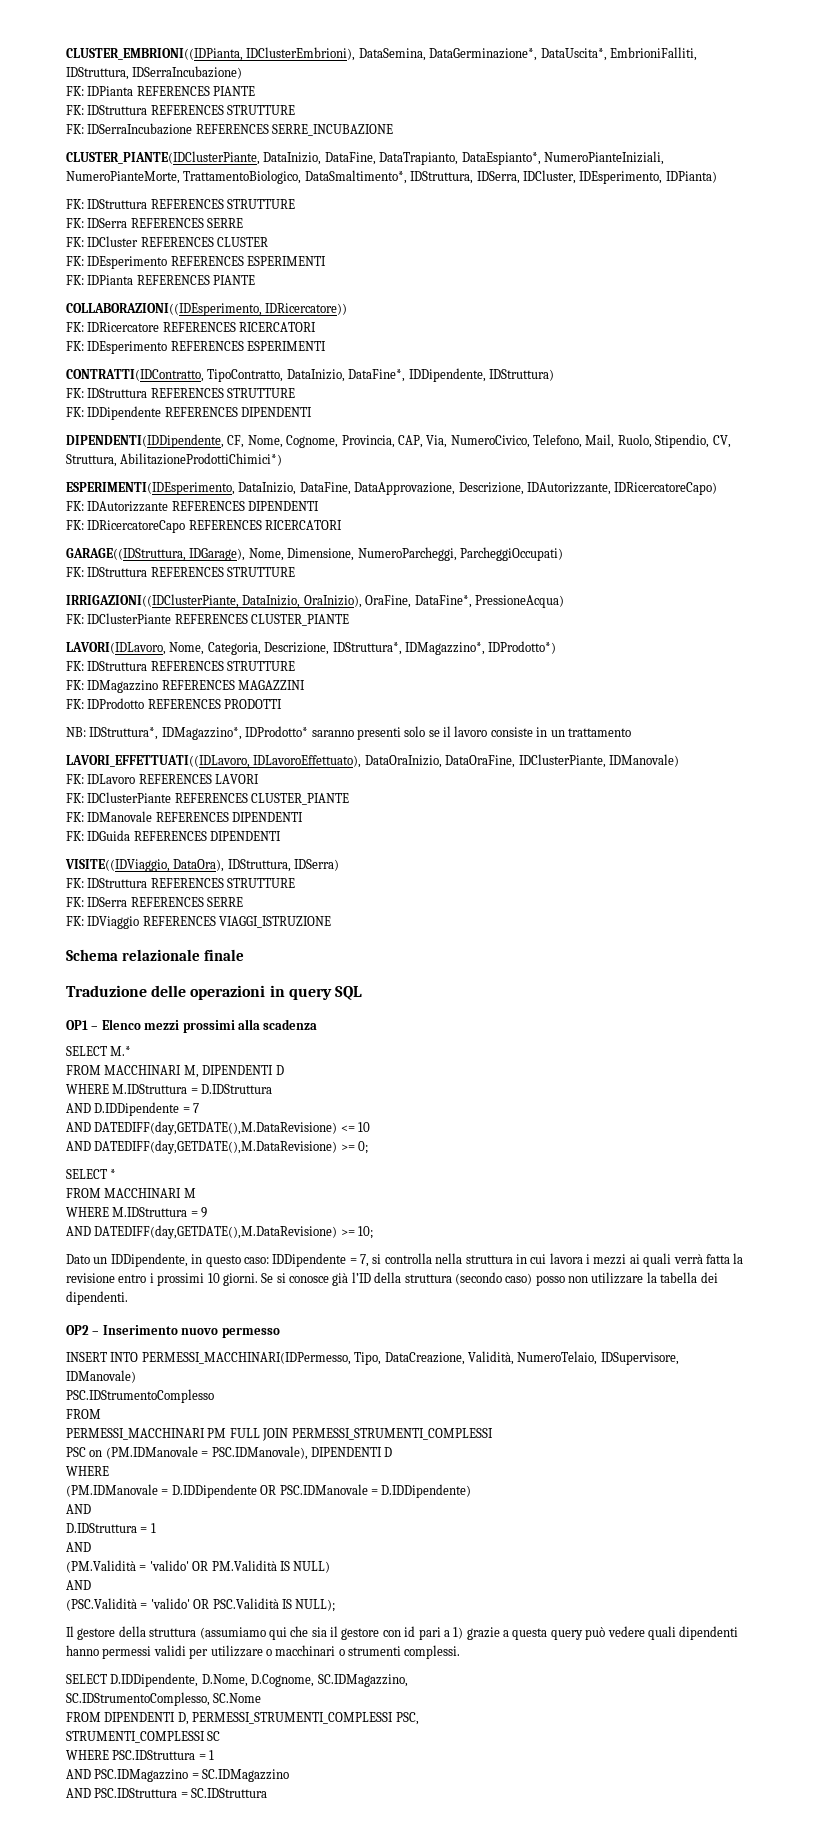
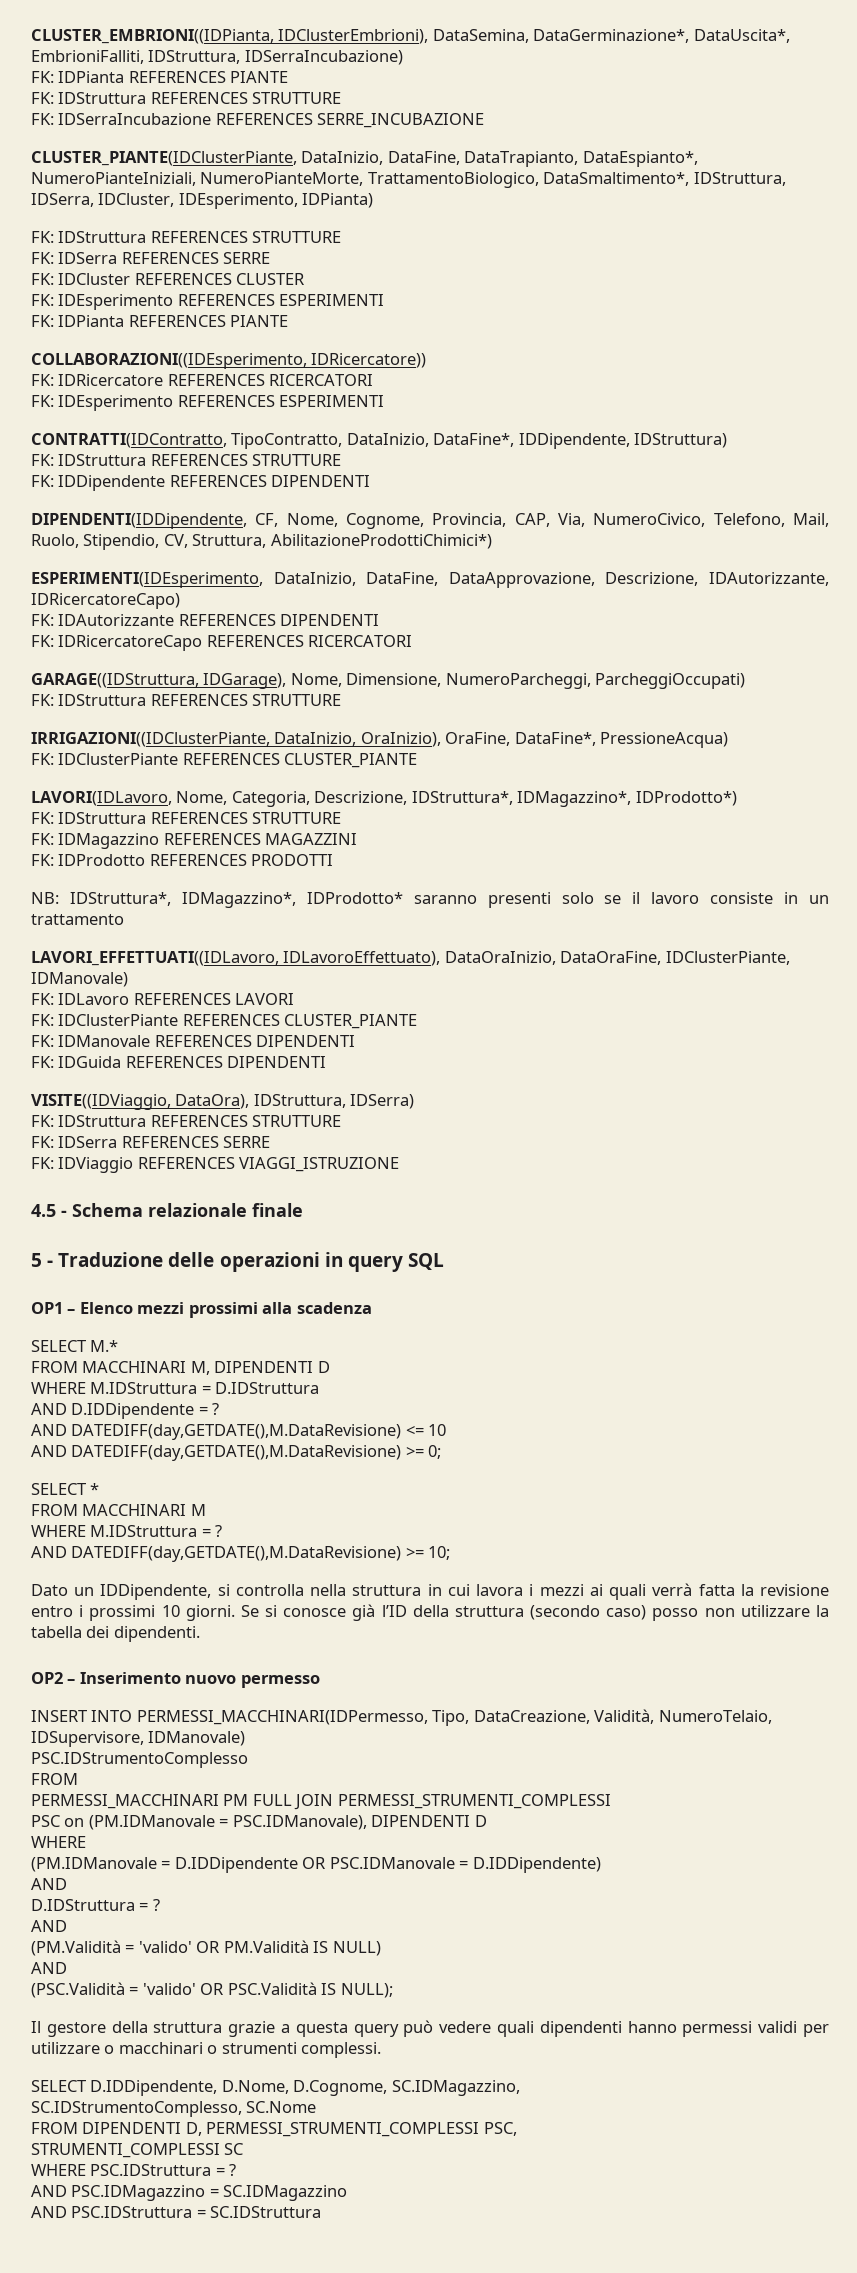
(332, 922) none -> [31,1204,67,1217] 4.5 -
(244, 955) none -> [31,1253,54,1267] 5 -
[193,1103,200,1113] 7 -> [212,1403,220,1415] ?
[201,1207,208,1218] 9 -> [215,1525,223,1537] ?
[191,1253,369,1267] in questo caso: IDDipendente = 7, -> (212, 1592) none
[150,1523,156,1533] 1 -> [152,1899,160,1911] ?
[199,1626,464,1640] (assumiamo qui che sia il gestore con id pari a 1) -> (223, 2027) none
[209,1750,215,1760] 1 -> [229,2164,237,2176] ?

